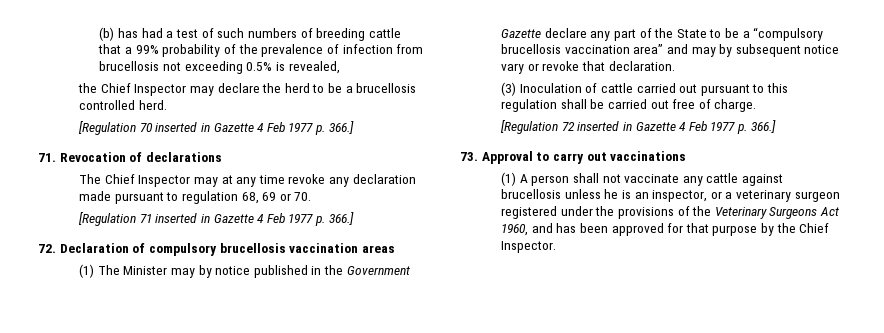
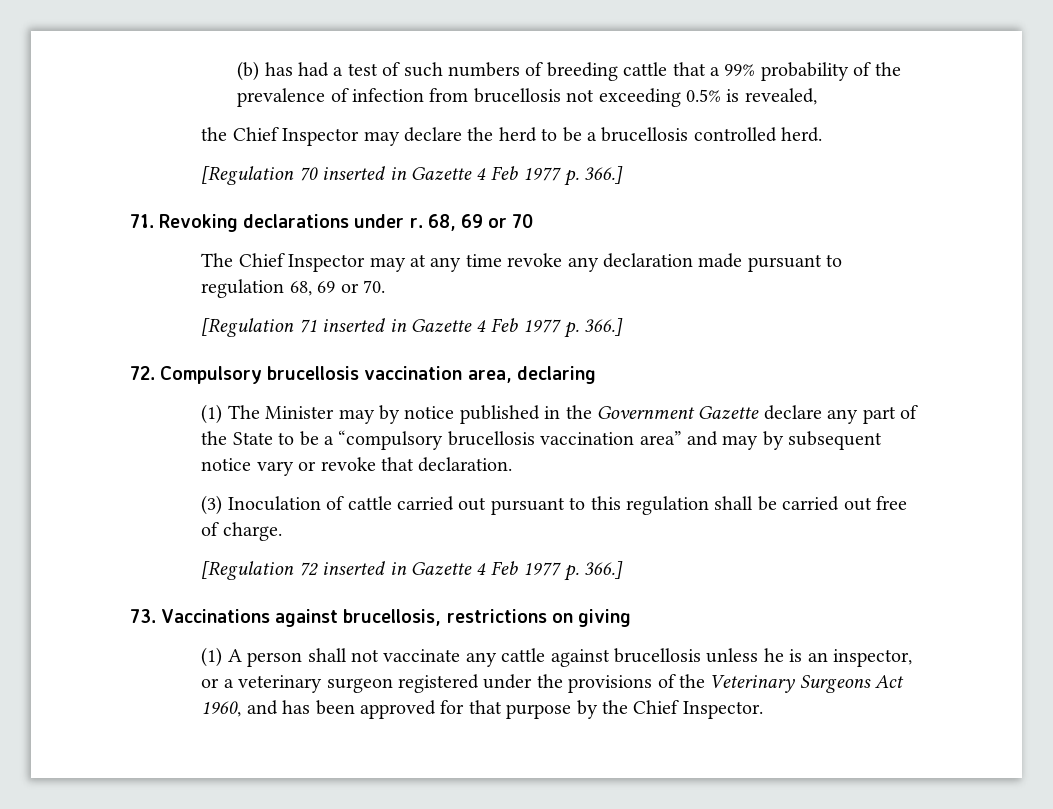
[59,152,143,162] Revocation of -> [159,214,239,232] Revoking
(222, 157) none -> [354,214,534,231] under r. 68, 69 or 70
[59,243,395,256] Declaration of compulsory brucellosis vaccination areas -> [160,366,596,384] Compulsory brucellosis vaccination area, declaring
[481,151,687,164] Approval to carry out vaccinations -> [161,609,631,627] Vaccinations against brucellosis, restrictions on giving

